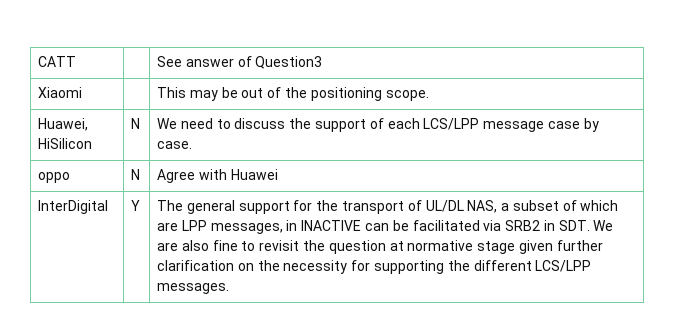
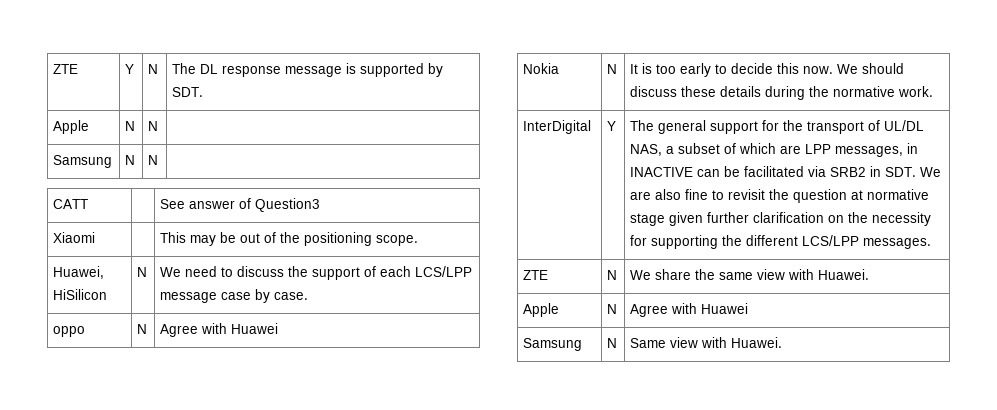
(38, 61) none -> [53,64,79,74] [125,64,135,74] [148,64,159,74] [172,63,444,77] [172,87,204,97] [53,120,90,134] [125,121,136,131] [148,121,159,131] [53,155,113,168] [125,155,136,165] [148,155,159,165] ZTE | Y | N | The DL response message is supported by SDT. // Apple | N | N | // Samsung | N | N | //
(278, 174) none -> [523,63,560,74] [607,64,618,74] [630,63,905,77] [630,86,934,100] // Nokia | N | It is too early to decide this now. We should discuss these details during the normative work.
(230, 288) none -> [523,270,549,280] [607,270,618,280] [630,269,870,280] [523,303,560,317] [607,304,618,314] [630,303,749,317] [523,338,583,351] [607,338,618,348] [630,337,783,348] // ZTE | N | We share the same view with Huawei. // Apple | N | Agree with Huawei // Samsung | N | Same view with Huawei.

